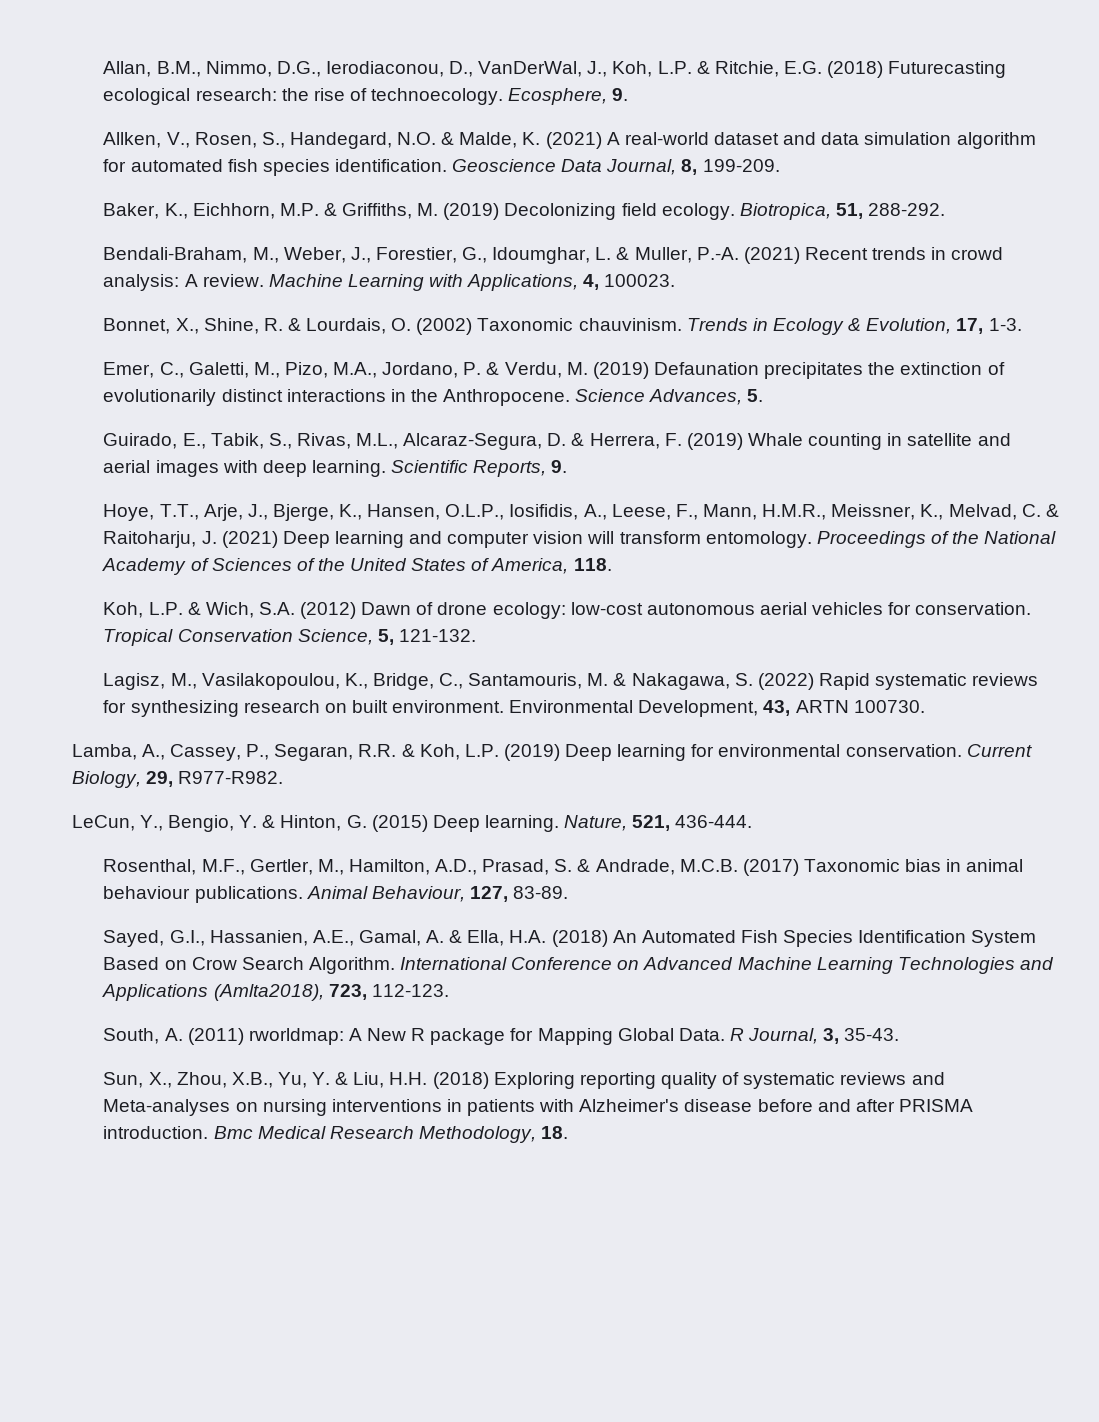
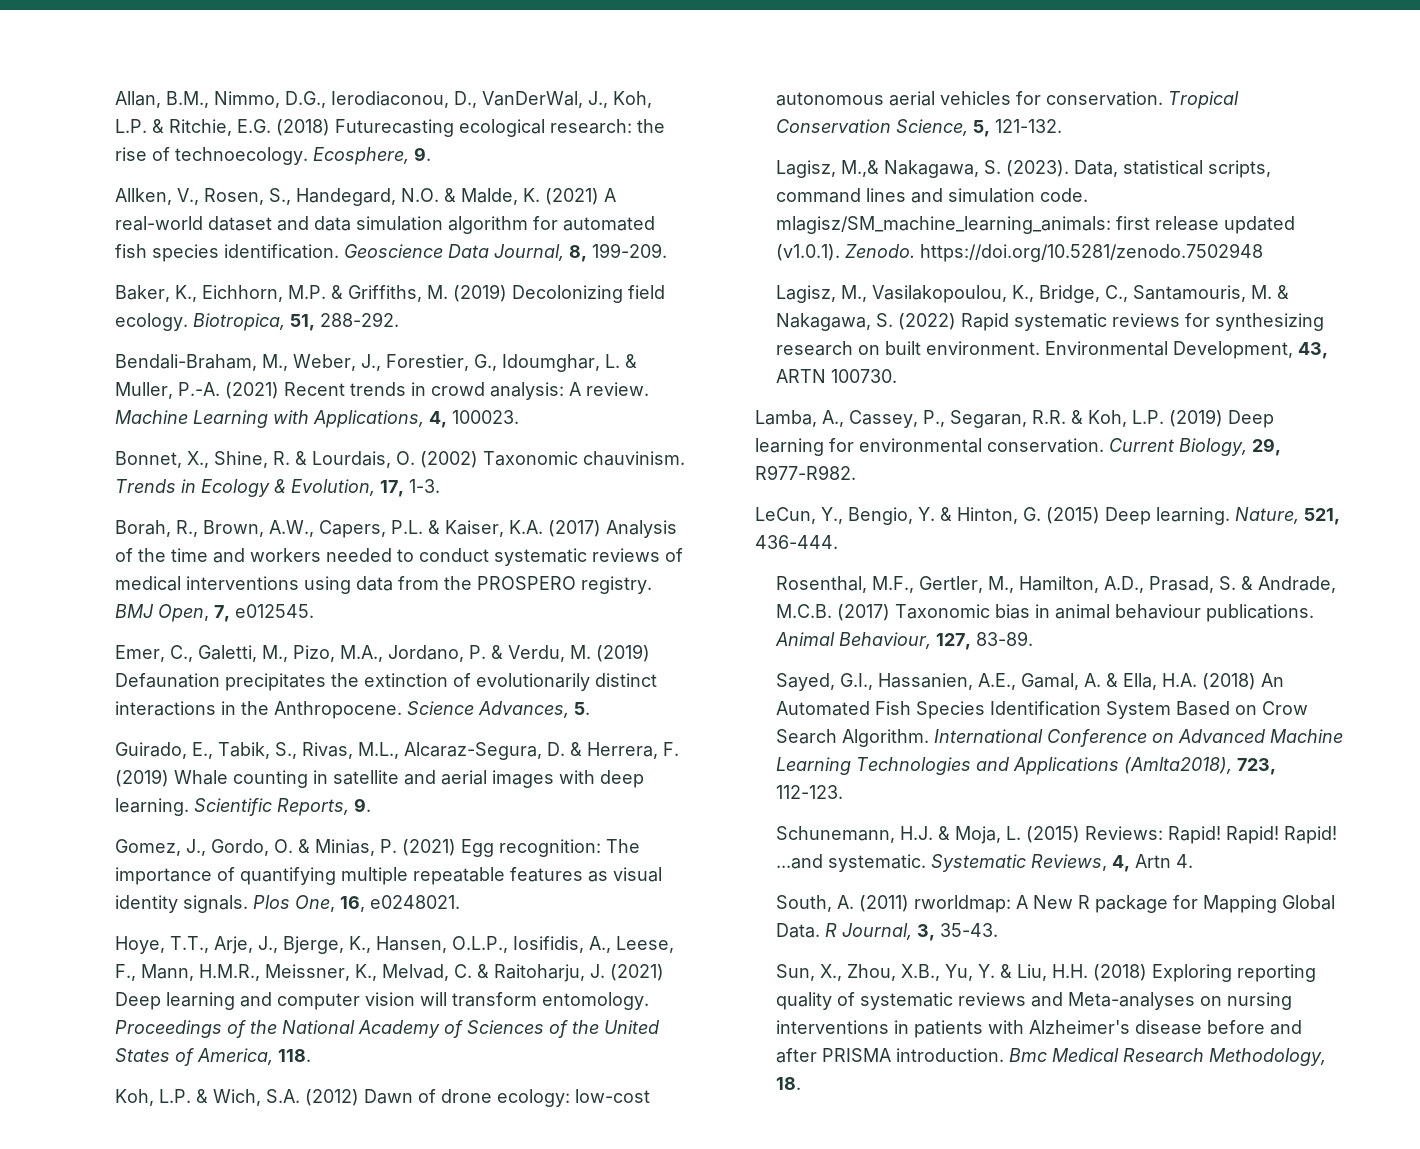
(1022, 324) none -> [114,520,677,538] [114,548,683,566] [114,576,652,594] [114,604,314,622] // Borah, R., Brown, A.W., Capers, P.L. & Kaiser, K.A. (2017) Analysis of the time and workers needed to conduct systematic reviews of medical interventions using data from the PROSPERO registry. BMJ Open, 7, e012545.
(568, 466) none -> [114,839,640,857] [114,867,662,885] [114,895,460,913] // Gomez, J., Gordo, O. & Minias, P. (2021) Egg recognition: The importance of quantifying multiple repeatable features as visual identity signals. Plos One, 16, e0248021.
(476, 635) none -> [775,160,1271,178] [775,188,1088,203] [775,216,1295,234] [775,243,1263,262] // Lagisz, M.,& Nakagawa, S. (2023). Data, statistical scripts, command lines and simulation code. mlagisz/SM_machine_learning_animals: first release updated (v1.0.1). Zenodo. https://doi.org/10.5281/zenodo.7502948
(449, 990) none -> [775,826,1337,844] [775,854,1193,872] // Schunemann, H.J. & Moja, L. (2015) Reviews: Rapid! Rapid! Rapid! ...and systematic. Systematic Reviews, 4, Artn 4.

